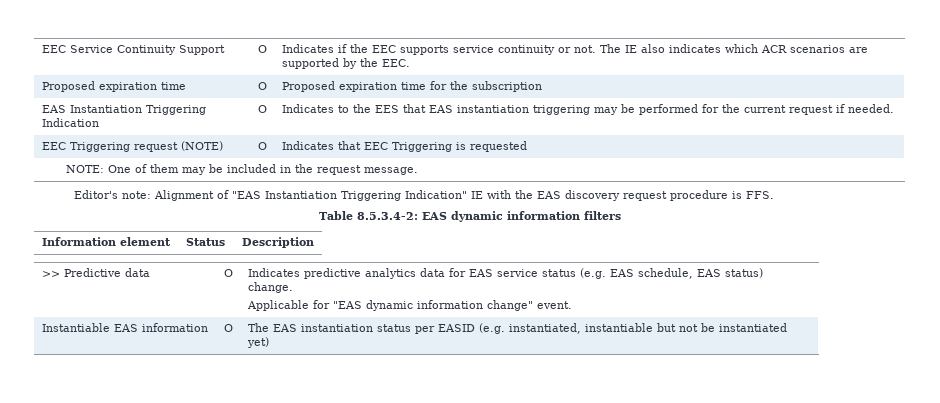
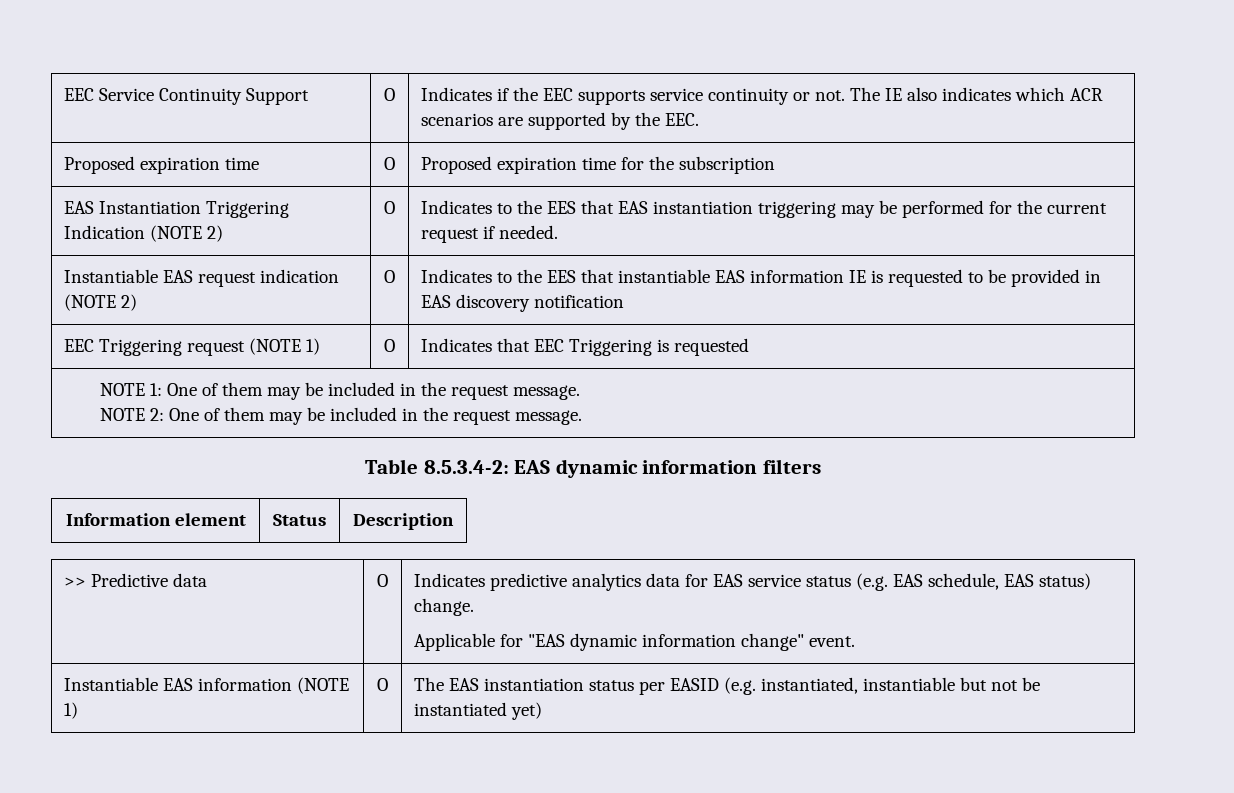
(99, 122) none -> [150,225,224,242] (NOTE 2)
(894, 108) none -> [64,269,340,287] [64,294,138,311] [384,270,395,283] [421,269,1102,287] [421,294,625,312] // Instantiable EAS request indication (NOTE 2) | O | Indicates to the EES that instantiable EAS information IE is requested to be provided in EAS discovery notification
[180,141,223,151] (NOTE) -> [249,338,321,355] (NOTE 1)
[65,165,104,173] NOTE: -> [100,383,163,396] NOTE 1:
[73,190,774,201] // Editor's note: Alignment of "EAS Instantiation Triggering Indication" IE with the EAS discovery request procedure is FFS. -> [100,407,583,425] // NOTE 2: One of them may be included in the request message.
(208, 327) none -> [297,677,350,694] [64,702,79,719] (NOTE 1)

